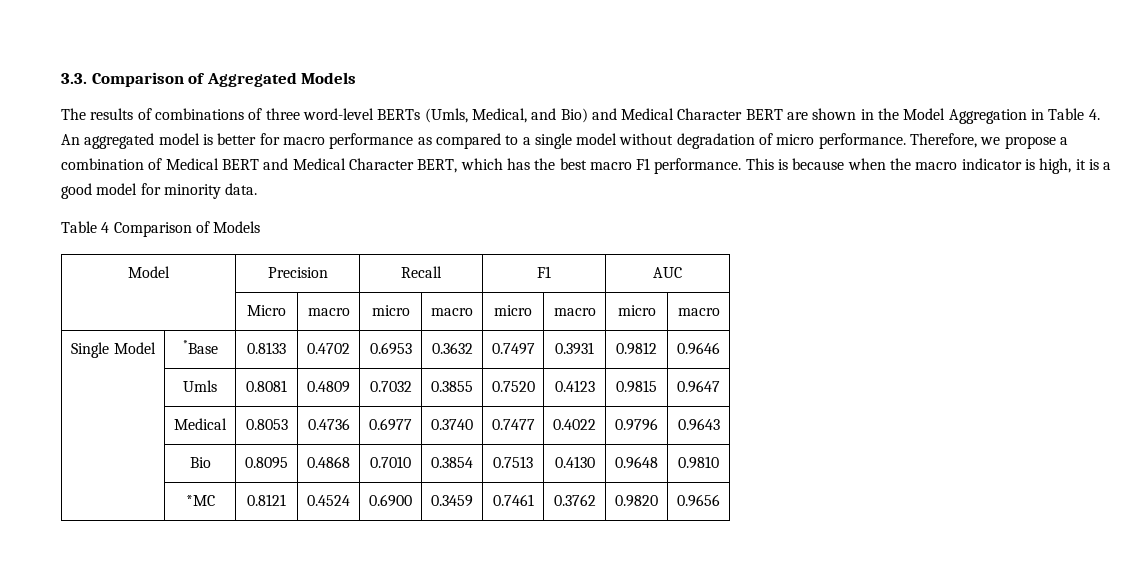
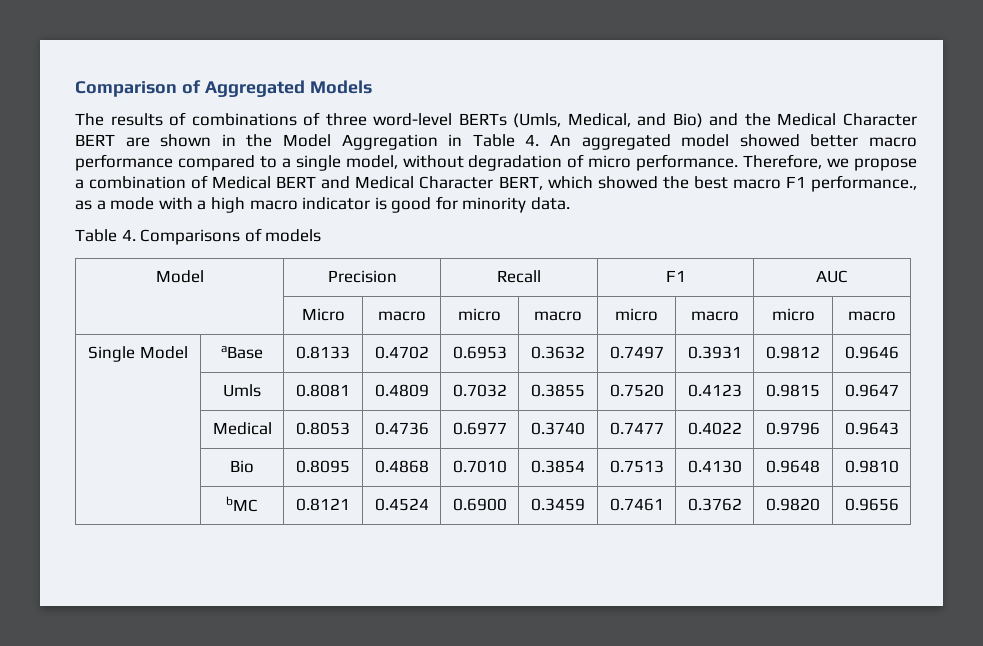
[61,73,87,84] 3.3. -> (75, 89) none
(617, 114) none -> [744,113,771,126] the
[202,133,280,145] is better for -> [739,134,859,147] showed better
[417,137,432,145] as -> (173, 162) none
[576,133,618,145] model -> [345,155,398,169] model,
[506,158,530,170] has -> [597,176,658,189] showed
[654,158,1112,174] [61,183,138,199] performance. This is because when the macro indicator is high, it is a good model -> [811,175,918,192] [75,197,432,213] performance., as a mode with a high macro indicator is good
[101,221,261,237] 4 Comparison of Models -> [121,228,322,245] 4. Comparisons of models
[182,340,218,354] *Base -> [221,346,263,359] aBase
[185,495,215,506] *MC -> [226,496,258,512] bMC

